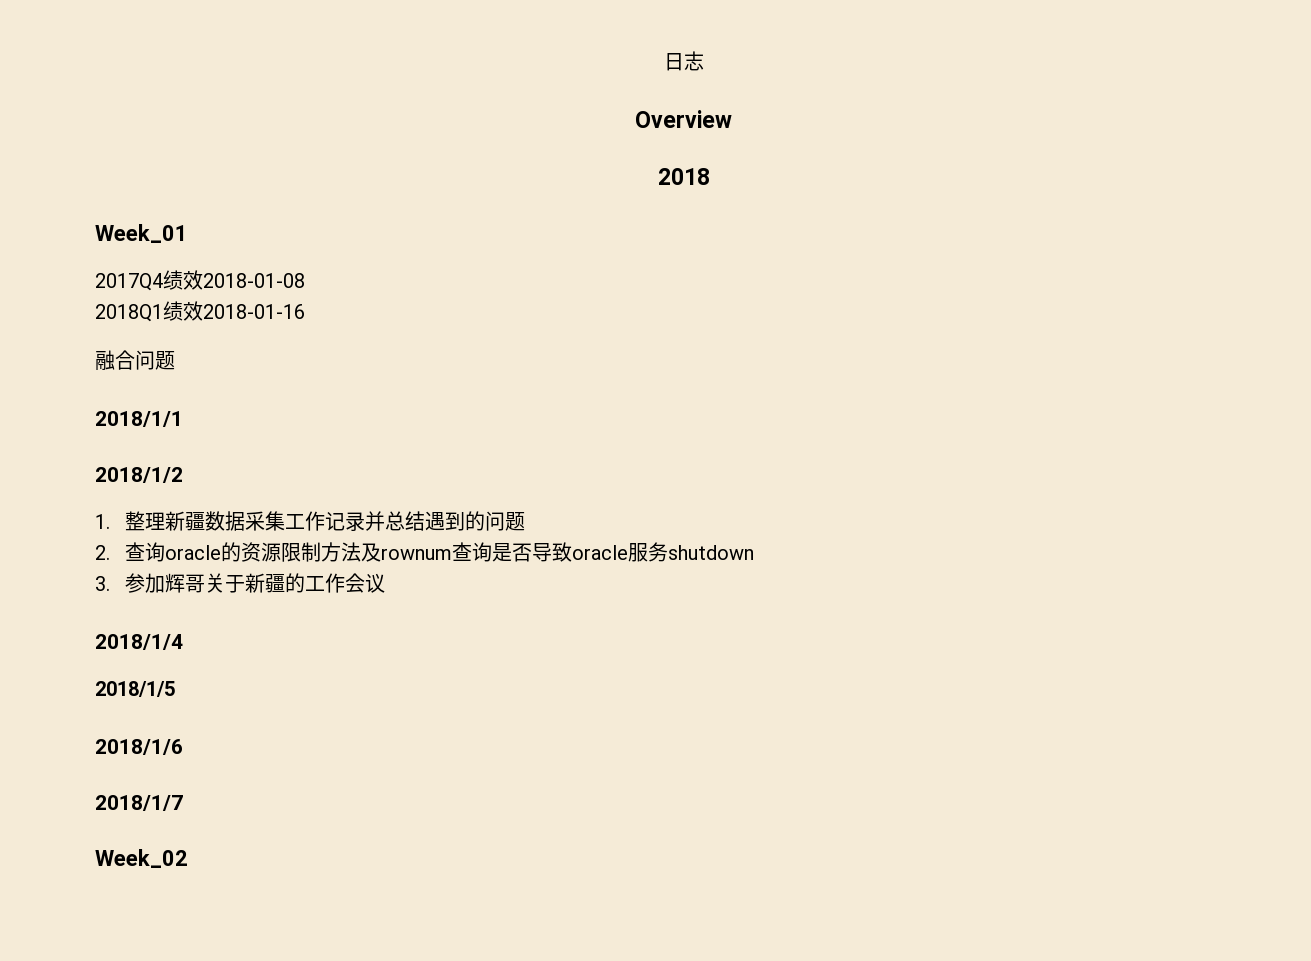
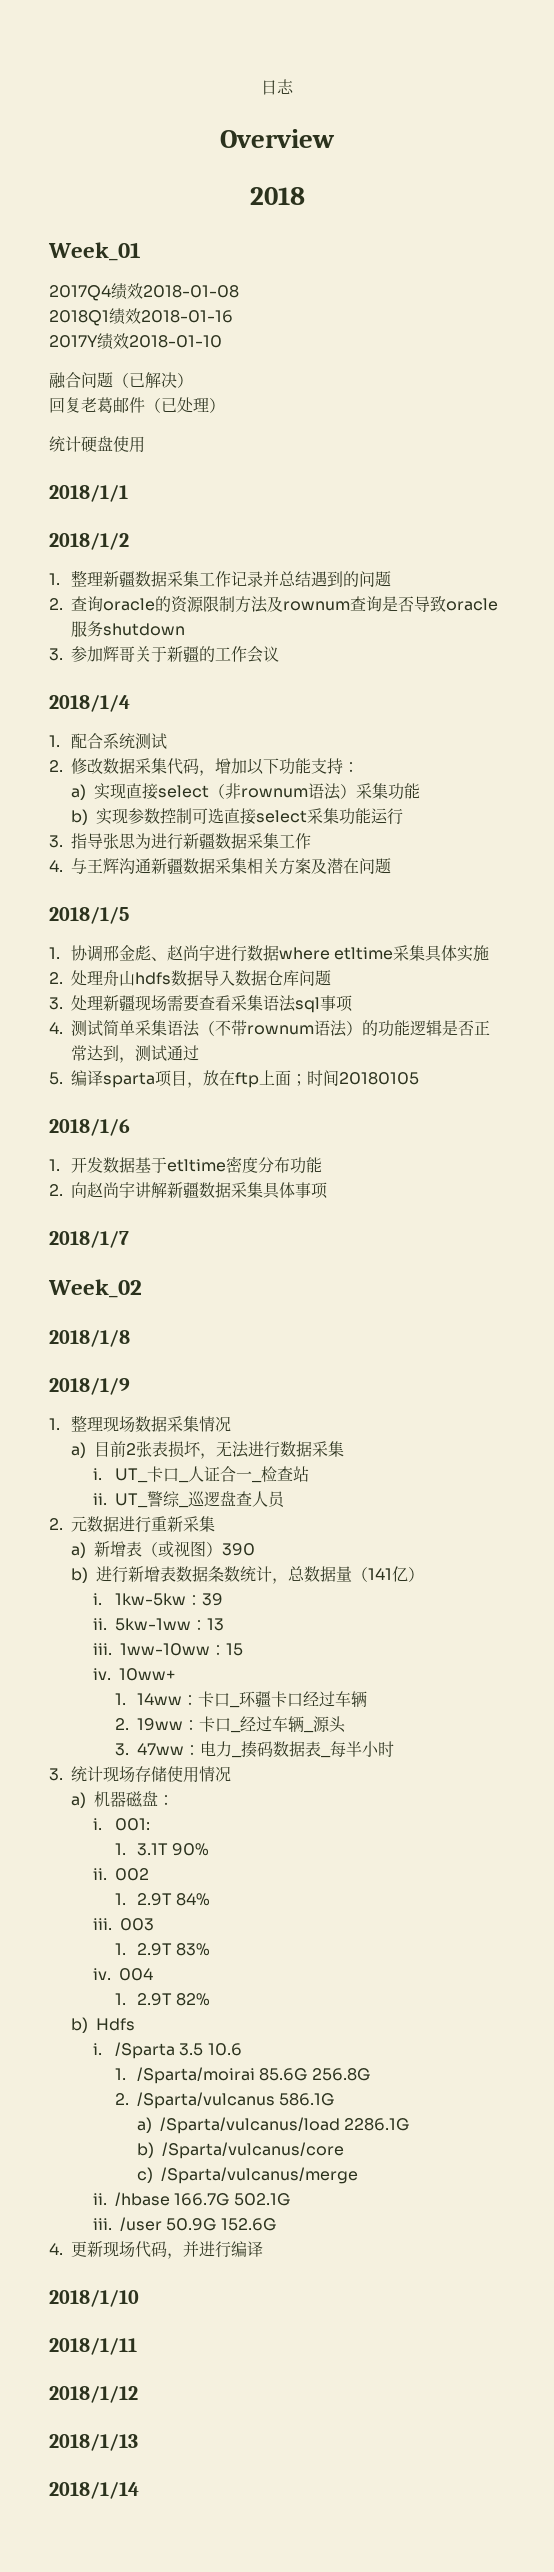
(305, 311) none -> [49,333,222,350] // 2017Y绩效2018-01-10
(175, 360) none -> [113,372,193,388] [49,397,225,413] [49,436,145,453] （已解决） // 回复老葛邮件（已处理） // 统计硬盘使用
[95,681,175,697] [95,739,183,755] [95,795,183,811] [95,849,188,868] 2018/1/5 // 2018/1/6 // 2018/1/7 // Week_02 -> [49,733,168,749] [49,758,360,776] [71,783,421,800] [71,808,404,825] [49,833,312,850] [49,857,392,875] [49,907,129,924] [49,945,490,962] [49,970,332,986] [49,995,354,1013] [49,1020,491,1037] [71,1045,200,1063] [49,1070,420,1088] [49,1119,130,1136] [49,1156,323,1174] [49,1182,329,1199] [49,1231,129,1248] [48,1279,142,1298] [49,1330,130,1347] [49,1378,130,1395] [49,1415,232,1432] [71,1441,345,1459] [93,1466,253,1483] [252,1466,310,1483] [93,1491,286,1508] [49,1516,216,1533] [71,1541,256,1558] [71,1566,425,1584] [93,1593,224,1606] [93,1618,225,1631] [93,1643,244,1656] [93,1668,176,1681] [115,1691,368,1708] [115,1716,347,1733] [115,1741,395,1758] [49,1766,232,1783] [71,1791,175,1808] [93,1818,151,1831] [115,1843,210,1856] [93,1868,150,1881] [115,1893,211,1906] [93,1918,155,1931] [115,1943,211,1956] [93,1968,154,1981] [115,1993,211,2006] [71,2017,136,2033] [93,2042,242,2059] [115,2067,370,2084] [115,2092,335,2109] [137,2117,410,2134] [137,2142,345,2159] [137,2167,359,2184] [93,2192,290,2206] [93,2217,276,2231] [49,2241,264,2259] [49,2290,139,2307] [49,2338,137,2355] [49,2386,138,2403] [49,2434,138,2451] [49,2482,139,2499] 1.配合系统测试 // 2.修改数据采集代码，增加以下功能支持： // a)实现直接select（非rownum语法）采集功能 // b)实现参数控制可选直接select采集功能运行 // 3.指导张思为进行新疆数据采集工作 // 4.与王辉沟通新疆数据采集相关方案及潜在问题 // 2018/1/5 // 1.协调邢金彪、赵尚宇进行数据where etltime采集具体实施 // 2.处理舟山hdfs数据导入数据仓库问题 // 3.处理新疆现场需要查看采集语法sql事项 // 4.测试简单采集语法（不带rownum语法）的功能逻辑是否正常达到，测试通过 // 5.编译sparta项目，放在ftp上面；时间20180105 // 2018/1/6 // 1.开发数据基于etltime密度分布功能 // 2.向赵尚宇讲解新疆数据采集具体事项 // 2018/1/7 // Week_02 // 2018/1/8 // 2018/1/9 // 1.整理现场数据采集情况 // a)目前2张表损坏，无法进行数据采集 // i. UT_卡口_人证合一_检查站 // ii. UT_警综_巡逻盘查人员 // 2.元数据进行重新采集 // a)新增表（或视图）390 // b)进行新增表数据条数统计，总数据量（141亿） // i. 1kw-5kw：39 // ii. 5kw-1ww：13 // iii. 1ww-10ww：15 // iv. 10ww+ // 1. 14ww：卡口_环疆卡口经过车辆 // 2. 19ww：卡口_经过车辆_源头 // 3. 47ww：电力_揍码数据表_每半小时 // 3.统计现场存储使用情况 // a)机器磁盘： // i. 001: // 1. 3.1T 90% // ii. 002 // 1. 2.9T 84% // iii. 003 // 1. 2.9T 83% // iv. 004 // 1. 2.9T 82% // b) Hdfs // i. /Sparta 3.5 10.6 // 1. /Sparta/moirai 85.6G 256.8G // 2. /Sparta/vulcanus 586.1G // a) /Sparta/vulcanus/load 2286.1G // b) /Sparta/vulcanus/core // c) /Sparta/vulcanus/merge // ii. /hbase 166.7G 502.1G // iii. /user 50.9G 152.6G // 4.更新现场代码，并进行编译 // 2018/1/10 // 2018/1/11 // 2018/1/12 // 2018/1/13 // 2018/1/14

